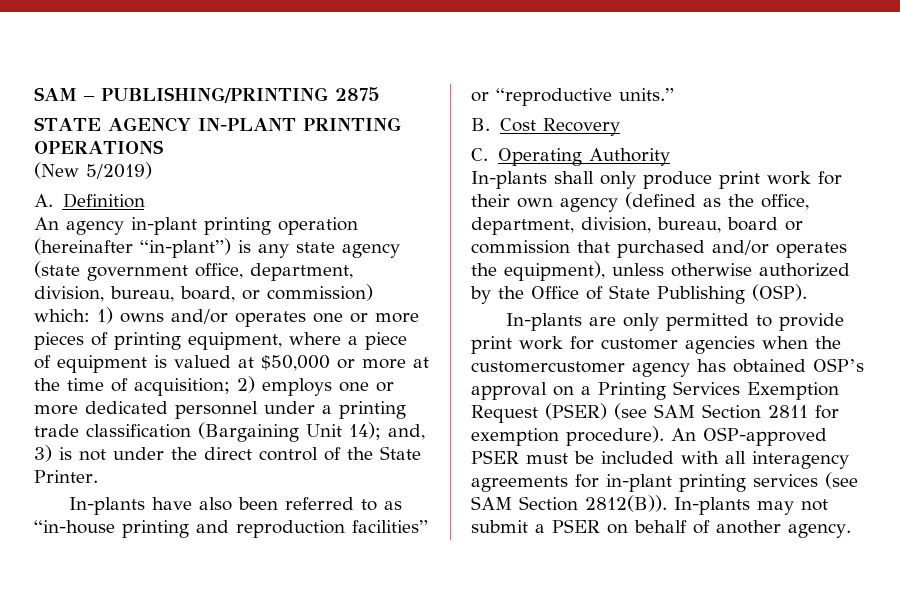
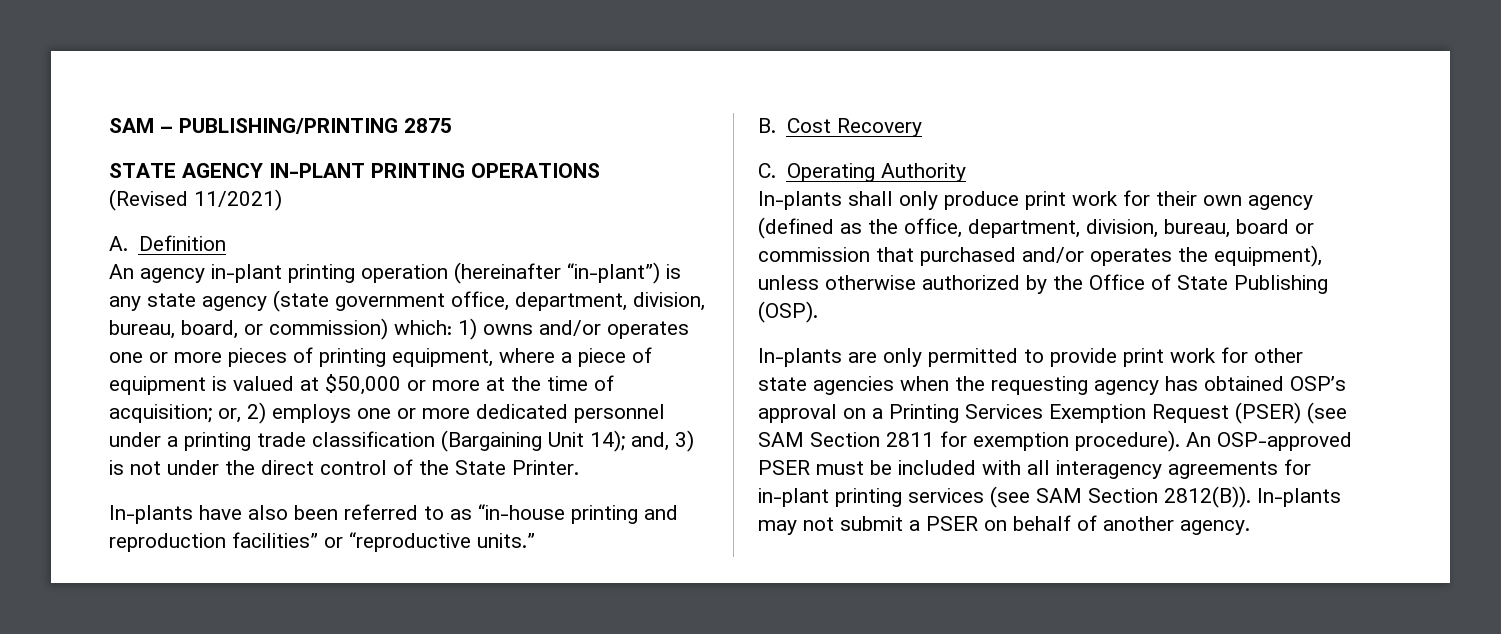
[34,162,152,179] (New 5/2019) -> [109,189,282,211] (Revised 11/2021)
(230, 387) none -> [218,408,241,423] or,
[601,338,678,350] customer -> [1254,348,1303,363] [758,377,807,391] other state
[471,361,625,373] customercustomer -> [991,376,1088,395] requesting

